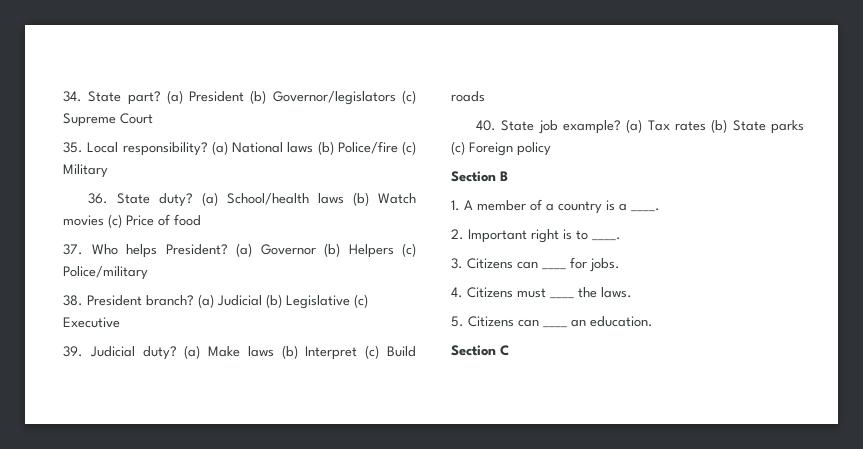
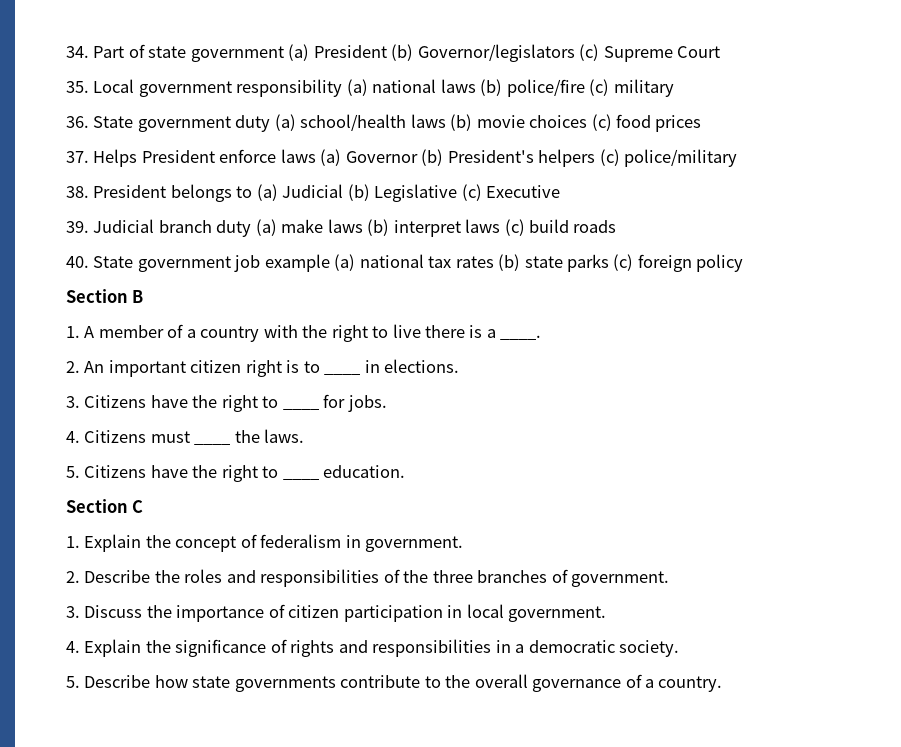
[88,91,161,105] State part? -> [93,44,284,62] Part of state government
[122,141,416,156] [63,164,108,178] [88,192,416,207] [63,214,170,228] responsibility? (a) National laws (b) Police/fire (c) Military // 36. State duty? (a) School/health laws (b) Watch movies (c) Price of -> [138,79,674,97] [66,114,612,132] government responsibility (a) national laws (b) police/fire (c) military // 36. State government duty (a) school/health laws (b) movie choices (c)
(201, 220) none -> [655,115,702,132] prices
[91,243,416,258] [63,266,148,280] Who helps President? (a) Governor (b) Helpers (c) Police/military -> [93,149,738,167] Helps President enforce laws (a) Governor (b) President's helpers (c) police/military
[146,295,194,306] branch? -> [170,184,253,202] belongs to
[142,345,416,360] [451,91,485,102] [476,119,670,134] duty? (a) Make laws (b) Interpret (c) Build roads // 40. State job example? (a) Tax -> [158,219,617,237] [66,254,452,272] branch duty (a) make laws (b) interpret laws (c) build roads // 40. State government job example (a) national tax
[732,120,766,131] State -> [524,256,563,268] state
[469,142,513,156] Foreign -> [637,254,692,272] foreign
[606,200,660,212] [451,229,621,243] [451,258,538,269] is a ____. // 2. Important right is to ____. // 3. Citizens can -> [263,324,542,342] [66,360,320,377] [324,373,361,375] [364,359,460,373] [66,395,279,412] with the right to live there is a ____. // 2. An important citizen right is to ____ in elections. // 3. Citizens have the right to
[518,316,653,328] [451,345,509,356] can ____ an education. // Section C -> [150,465,279,482] [282,478,319,480] [323,465,406,478] [66,499,144,513] [66,534,464,552] [66,569,670,587] [66,604,607,622] [66,639,680,657] [66,674,723,692] have the right to ____ education. // Section C // 1. Explain the concept of federalism in government. // 2. Describe the roles and responsibilities of the three branches of government. // 3. Discuss the importance of citizen participation in local government. // 4. Explain the significance of rights and responsibilities in a democratic society. // 5. Describe how state governments contribute to the overall governance of a country.

